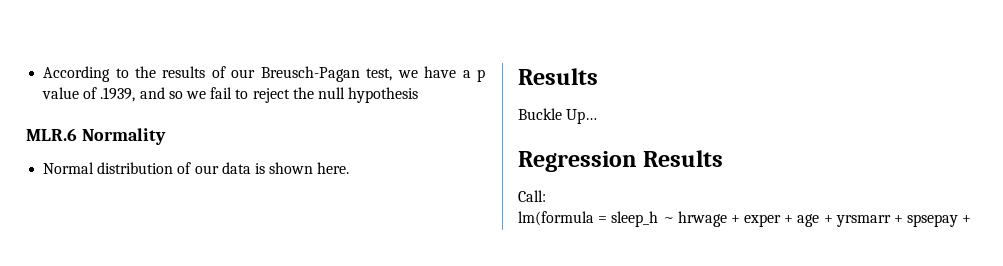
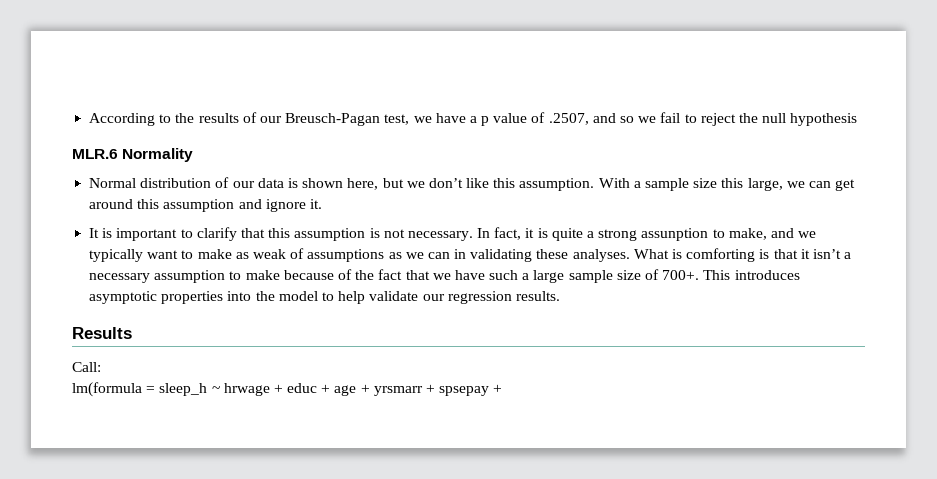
[100,87,136,102] .1939, -> [548,113,589,125] .2507,
[317,162,350,174] [518,68,598,85] [518,108,598,124] [518,151,637,172] here. // Results // Buckle Up… // Regression -> [347,178,856,191] [89,199,322,212] [89,227,817,241] [89,248,852,262] [89,269,800,283] [89,291,560,304] here, but we don’t like this assumption. With a sample size this large, we can get around this assumption and ignore it. // It is important to clarify that this assumption is not necessary. In fact, it is quite a strong assunption to make, and we typically want to make as weak of assumptions as we can in validating these analyses. What is comforting is that it isn’t a necessary assumption to make because of the fact that we have such a large sample size of 700+. This introduces asymptotic properties into the model to help validate our regression results. //
[744,214,782,227] exper -> [287,383,318,393] educ

